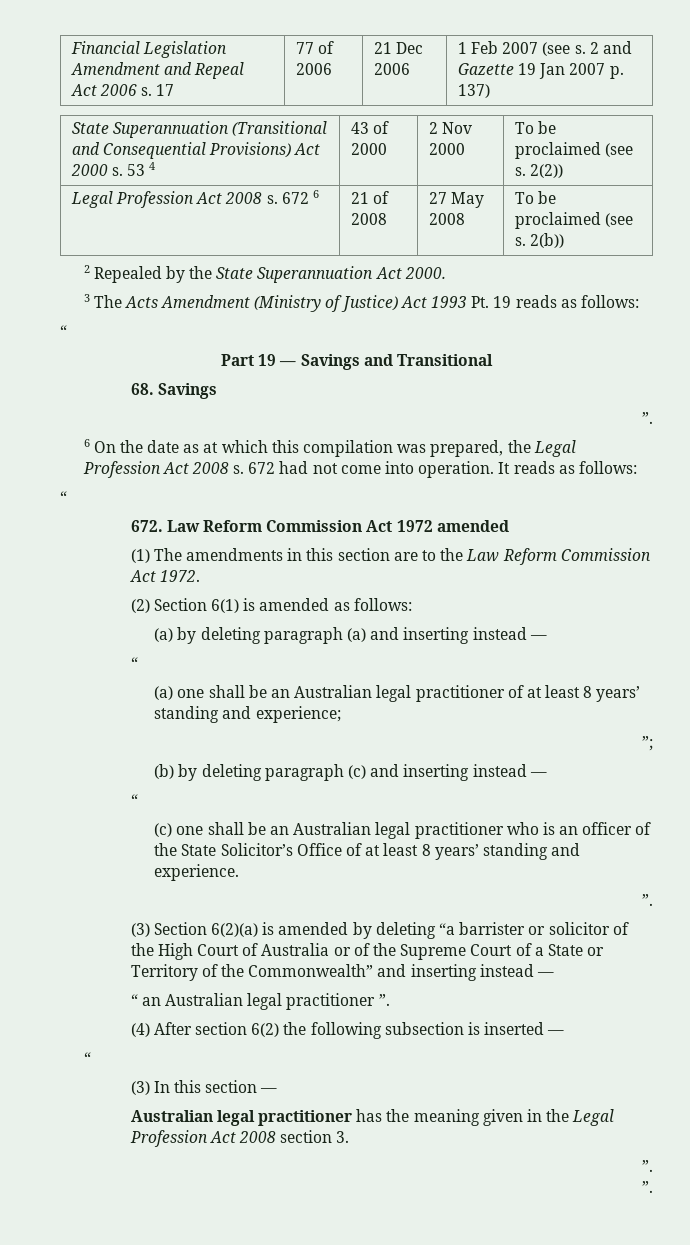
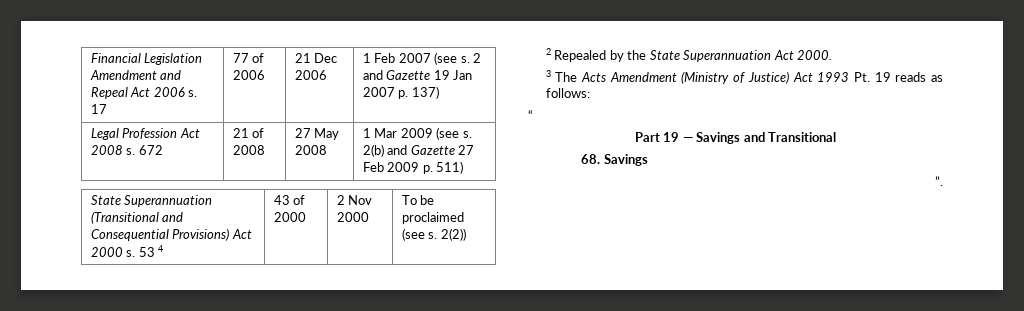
(490, 91) none -> [90,128,200,140] [90,145,163,155] [232,128,265,138] [232,145,265,155] [294,128,340,140] [294,145,327,155] [362,127,472,140] [362,144,475,157] [362,161,464,174] // Legal Profession Act 2008 s. 672 | 21 of 2008 | 27 May 2008 | 1 Mar 2009 (see s. 2(b) and Gazette 27 Feb 2009 p. 511)
[70,190,319,208] [350,191,389,204] [350,213,387,225] [428,192,484,208] [428,213,465,225] [514,191,556,204] [514,212,633,229] [514,233,564,248] // Legal Profession Act 2008 s. 672 6 | 21 of 2008 | 27 May 2008 | To be proclaimed (see s. 2(b)) -> (466, 234) none
[83,439,576,457] [82,461,637,478] [60,491,67,503] [130,520,509,532] [130,548,651,565] [129,570,200,582] [130,598,412,613] [154,627,547,644] [130,657,138,669] [154,685,641,702] [154,706,341,723] [642,736,653,751] [154,764,547,781] [130,794,138,806] [154,822,652,839] [154,843,581,860] [154,864,240,881] [642,894,653,906] [130,922,629,939] [130,943,605,960] [130,964,554,981] [130,993,390,1010] [130,1022,565,1039] [83,1052,91,1064] [130,1080,278,1095] [130,1109,615,1126] [129,1130,350,1147] [642,1160,653,1172] [642,1181,653,1193] // 6 On the date as at which this compilation was prepared, the Legal Profession Act 2008 s. 672 had not come into operation. It reads as follows: // “ // 672. Law Reform Commission Act 1972 amended // (1) The amendments in this section are to the Law Reform Commission Act 1972. // (2) Section 6(1) is amended as follows: // (a) by deleting paragraph (a) and inserting instead — // “ // (a) one shall be an Australian legal practitioner of at least 8 years’ standing and experience; // ”; // (b) by deleting paragraph (c) and inserting instead — // “ // (c) one shall be an Australian legal practitioner who is an officer of the State Solicitor’s Office of at least 8 years’ standing and experience. // ”. // (3) Section 6(2)(a) is amended by deleting “a barrister or solicitor of the High Court of Australia or of the Supreme Court of a State or Territory of the Commonwealth” and inserting instead — // “ an Australian legal practitioner ”. // (4) After section 6(2) the following subsection is inserted — // “ // (3) In this section — // Australian legal practitioner has the meaning given in the Legal Profession Act 2008 section 3. // ”. // ”. -> (943, 181) none

